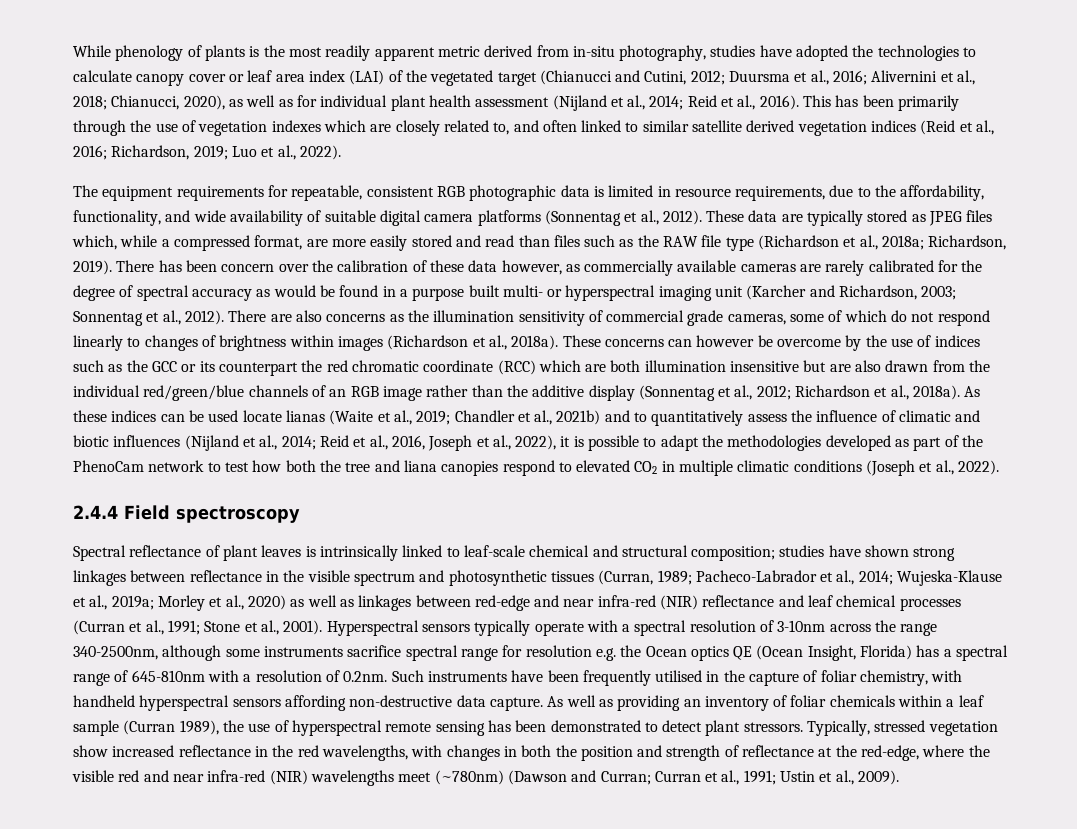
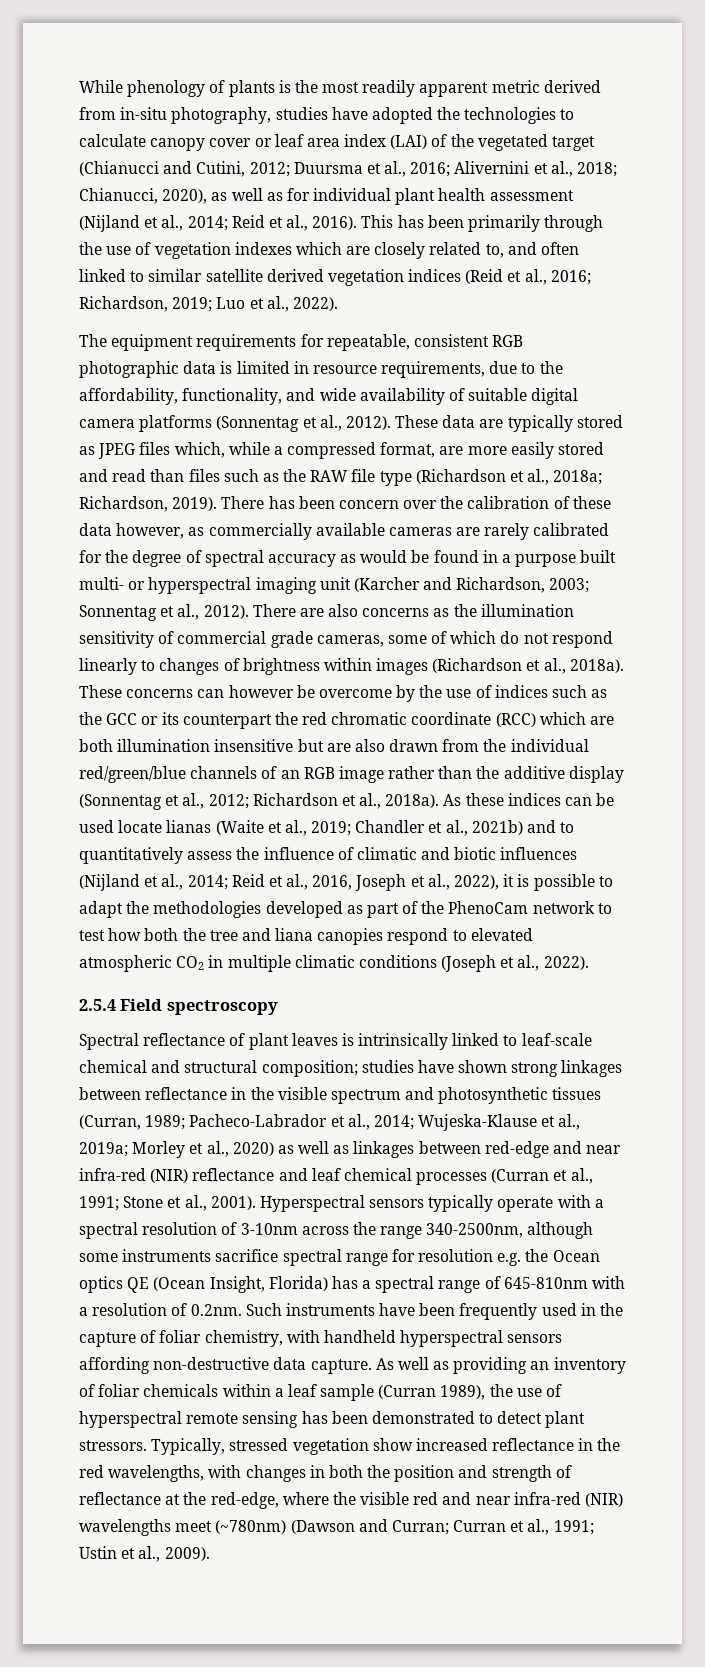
(631, 466) none -> [79,955,172,972] atmospheric
[73,505,118,519] 2.4.4 -> [79,999,116,1011] 2.5.4
[655,670,703,682] utilised -> [541,1303,577,1316] used

